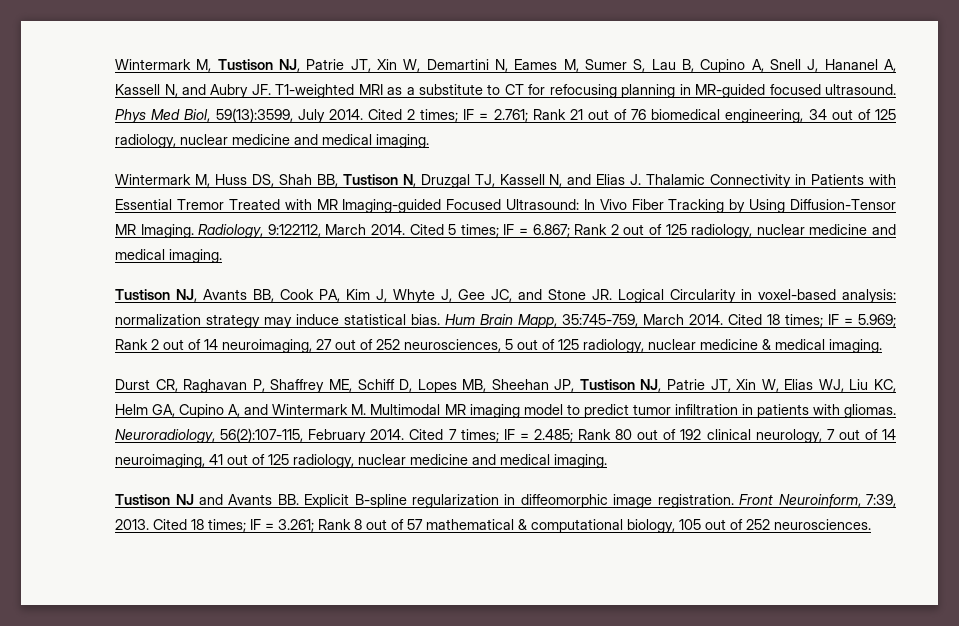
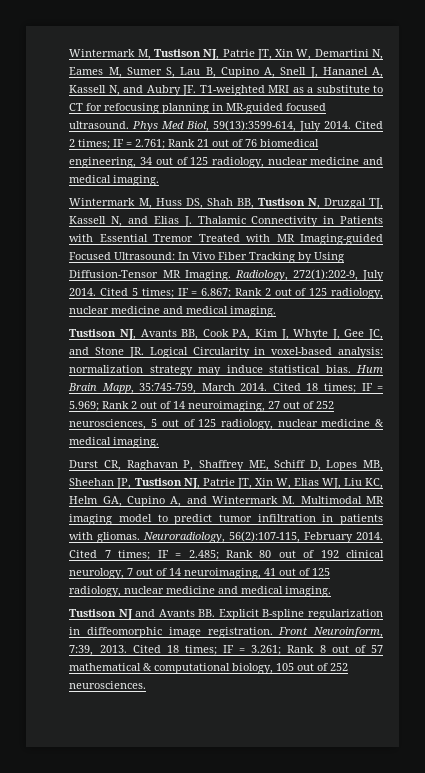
[215,108,293,122] 59(13):3599, -> [213,120,297,132] 59(13):3599-614,
[267,224,367,237] 9:122112, March -> [292,269,385,281] 272(1):202-9, July

